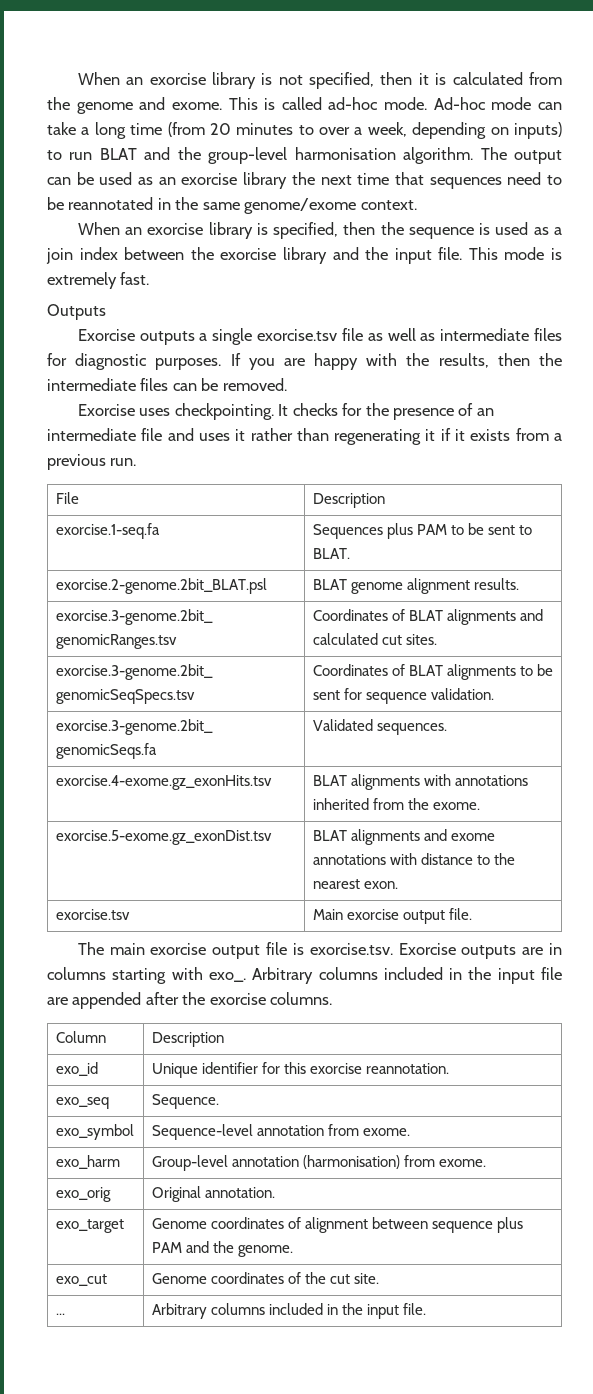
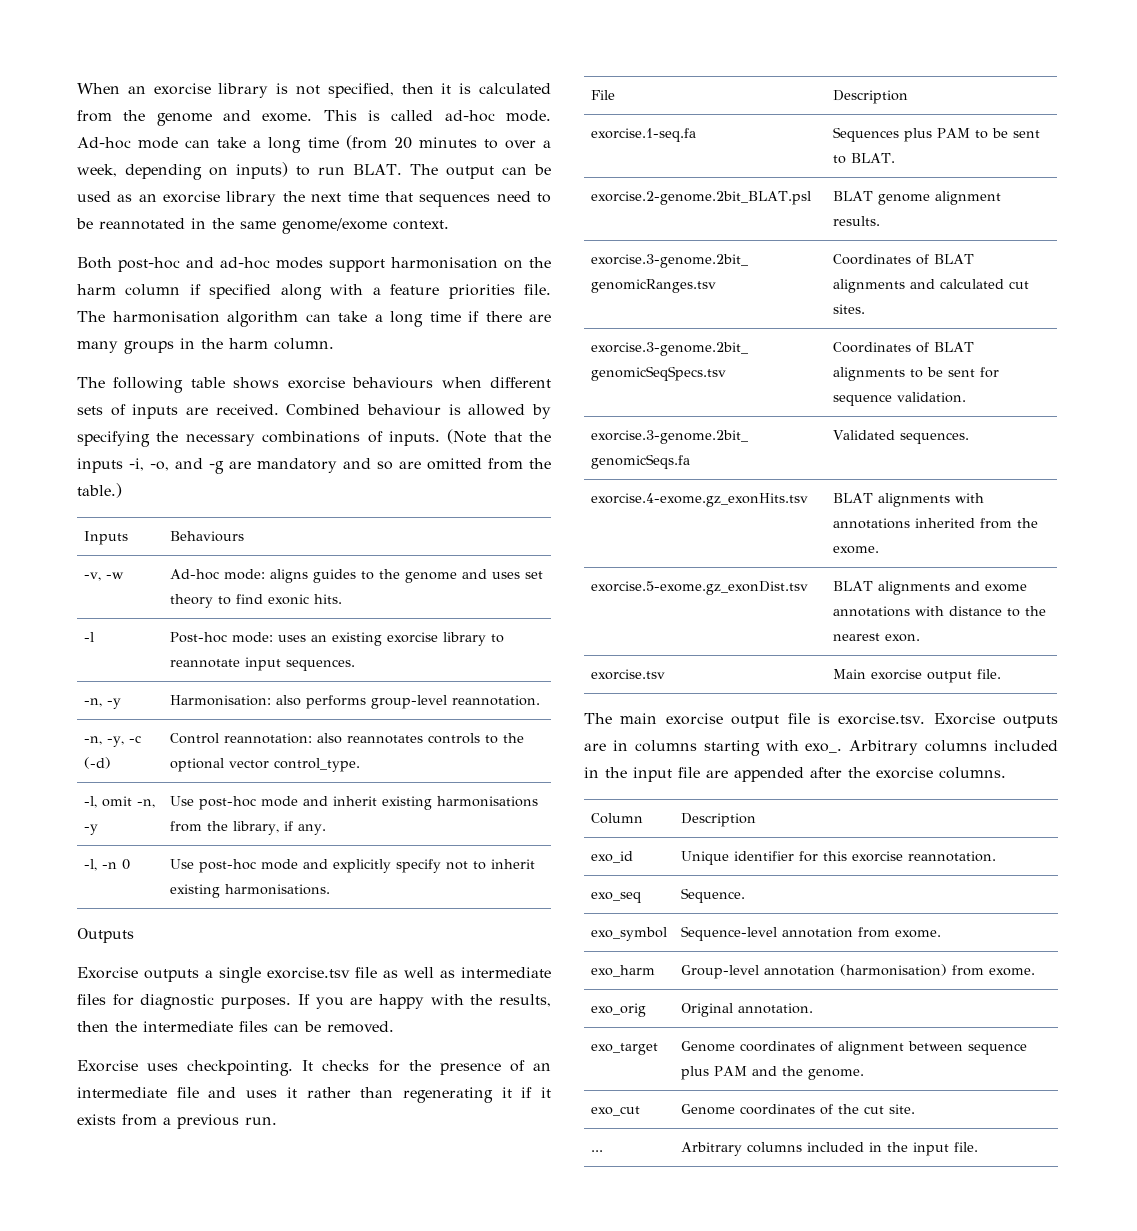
[99,147,474,164] BLAT and the group-level harmonisation algorithm. -> [353,164,403,175] BLAT.
[77,222,563,239] [46,247,562,264] [47,272,150,289] When an exorcise library is specified, then the sequence is used as a join index between the exorcise library and the input file. This mode is extremely fast. -> [77,257,551,272] [77,284,552,300] [77,311,551,327] [77,338,334,354] [77,377,551,393] [77,404,551,419] [77,429,551,447] [77,458,551,474] [77,483,122,498] [83,531,128,545] [169,531,244,542] [83,572,124,581] [169,569,543,583] [169,594,342,608] [83,632,94,642] [169,632,504,646] [169,657,355,671] [83,698,121,709] [169,695,540,709] [83,735,141,747] [83,757,111,769] [169,733,524,744] [169,758,360,772] [83,796,155,808] [83,824,98,835] [169,796,538,810] [169,821,326,835] [83,859,130,871] [169,859,535,873] [169,884,330,898] Both post-hoc and ad-hoc modes support harmonisation on the harm column if specified along with a feature priorities file. The harmonisation algorithm can take a long time if there are many groups in the harm column. // The following table shows exorcise behaviours when different sets of inputs are received. Combined behaviour is allowed by specifying the necessary combinations of inputs. (Note that the inputs -i, -o, and -g are mandatory and so are omitted from the table.) // Inputs | Behaviours // -v, -w | Ad-hoc mode: aligns guides to the genome and uses set theory to find exonic hits. // -l | Post-hoc mode: uses an existing exorcise library to reannotate input sequences. // -n, -y | Harmonisation: also performs group-level reannotation. // -n, -y, -c (-d) | Control reannotation: also reannotates controls to the optional vector control_type. // -l, omit -n, -y | Use post-hoc mode and inherit existing harmonisations from the library, if any. // -l, -n 0 | Use post-hoc mode and explicitly specify not to inherit existing harmonisations.

